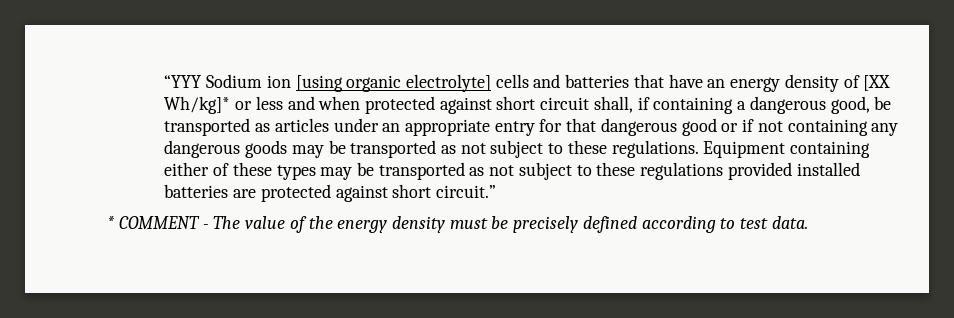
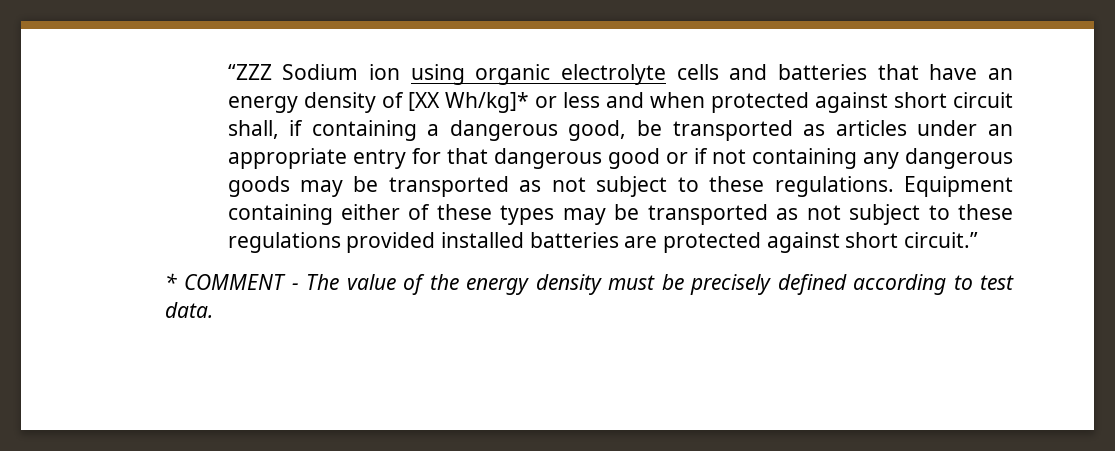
[164,75,202,88] “YYY -> [227,64,272,80] “ZZZ
[295,74,491,92] [using organic electrolyte] -> [410,64,666,85] using organic electrolyte

